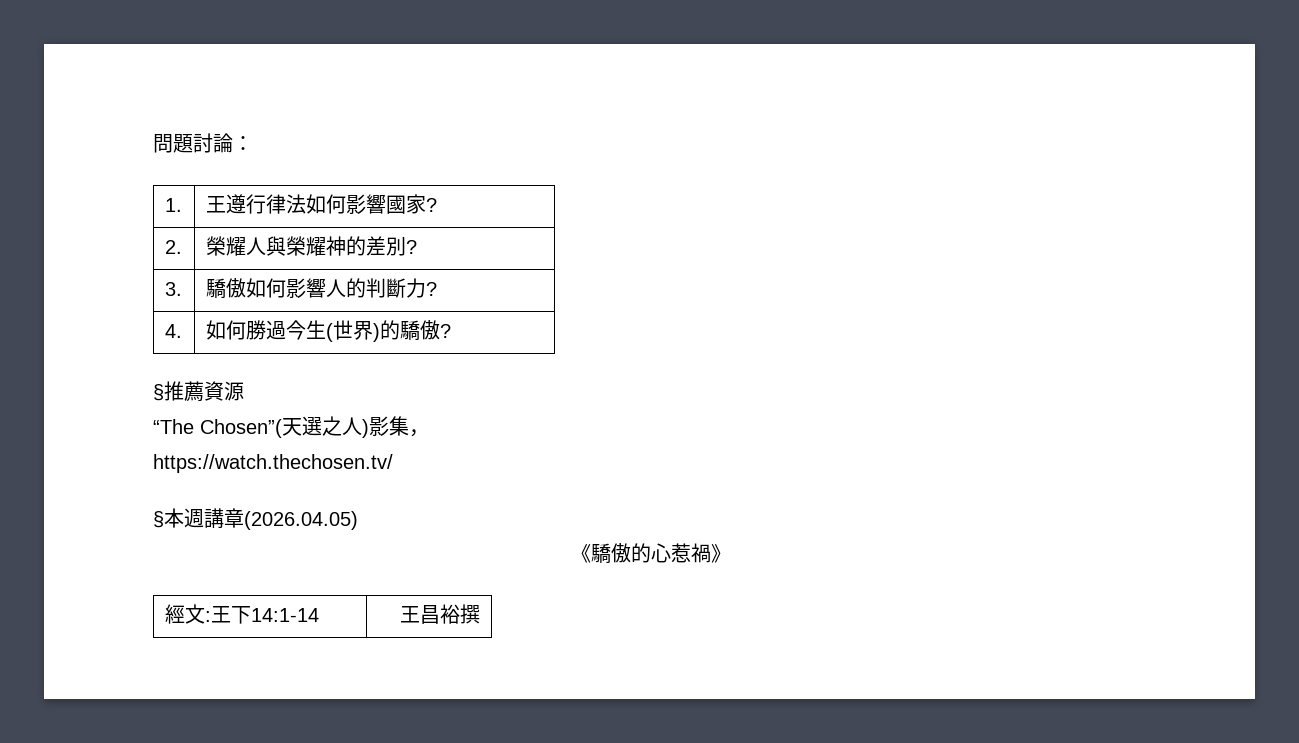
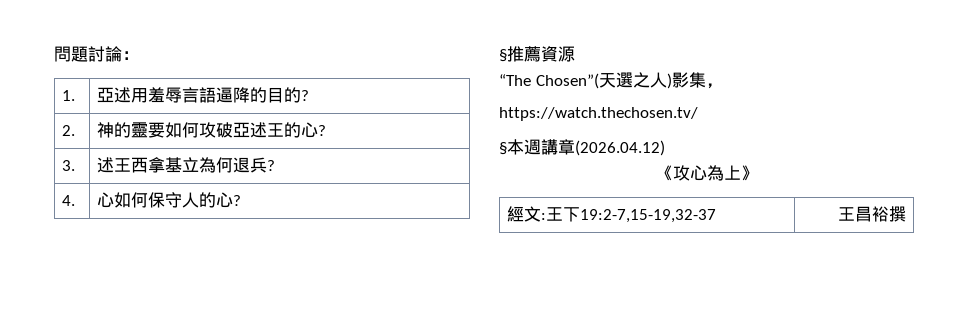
[205,194,437,214] [164,240,182,254] [205,236,417,256] [164,282,182,296] [205,278,437,298] [164,324,182,338] [205,320,440,342] 王遵行律法如何影響國家? // 2. | 榮耀人與榮耀神的差別? // 3. | 驕傲如何影響人的判斷力? // 4. | 如何勝過今生(世界)的驕傲 -> [96,87,309,103] [61,125,75,136] [96,122,326,138] [61,160,75,171] [96,157,275,173] [61,195,75,206] [96,192,233,208] 亞述用羞辱言語逼降的目的? // 2. | 神的靈要如何攻破亞述王的心? // 3. | 述王西拿基立為何退兵? // 4. | 心如何保守人的心
[244,511,358,530] (2026.04.05) -> [575,140,665,156] (2026.04.12)
[590,543,711,563] 驕傲的心惹禍 -> [673,165,741,181] 攻心為上
[250,608,319,622] 14:1-14 -> [579,209,716,223] 19:2-7,15-19,32-37

